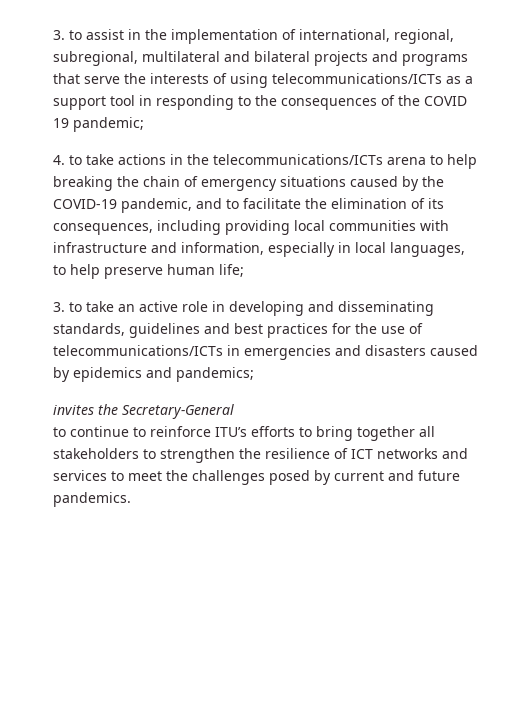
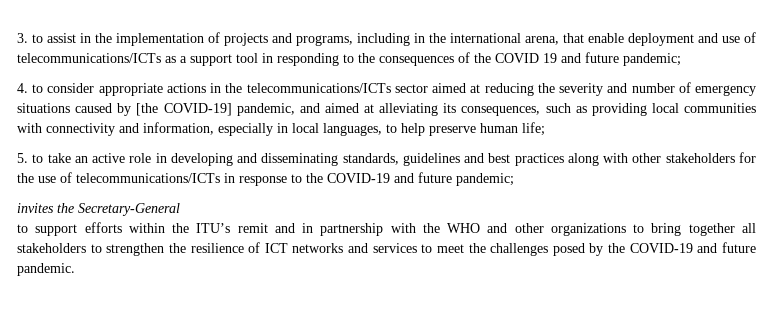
[299,29,454,44] [53,51,468,66] [53,73,268,88] international, regional, subregional, multilateral and bilateral projects and programs that serve the interests of using -> [224,32,756,46] projects and programs, including in the international arena, that enable deployment and use of
(69, 123) none -> [561,52,619,63] and future
[86,154,114,165] take -> [47,83,163,96] consider appropriate
[387,154,477,169] [53,176,180,191] arena to help breaking the chain -> [394,83,675,96] sector aimed at reducing the severity and number
[422,176,444,187] [53,198,444,213] [53,220,221,235] the COVID-19 pandemic, and to facilitate the elimination of its consequences, including -> [136,103,587,116] [the COVID-19] pandemic, and aimed at alleviating its consequences, such as
[53,242,147,253] infrastructure -> [46,123,115,136] connectivity
[53,302,65,312] 3. -> [17,153,28,163] 5.
(328, 330) none -> [567,153,735,166] along with other stakeholders
[244,345,478,360] [53,367,254,382] [53,404,234,419] [53,426,295,437] emergencies and disasters caused by epidemics and pandemics; // invites the Secretary-General // to continue to reinforce ITU’s efforts -> [239,172,514,186] [17,203,180,216] [17,222,626,236] response to the COVID-19 and future pandemic; // invites the Secretary-General // to support efforts within the ITU’s remit and in partnership with the WHO and other organizations
[334,470,460,481] [53,492,131,507] current and future pandemics. -> [608,242,757,253] [17,263,75,276] the COVID-19 and future pandemic.

